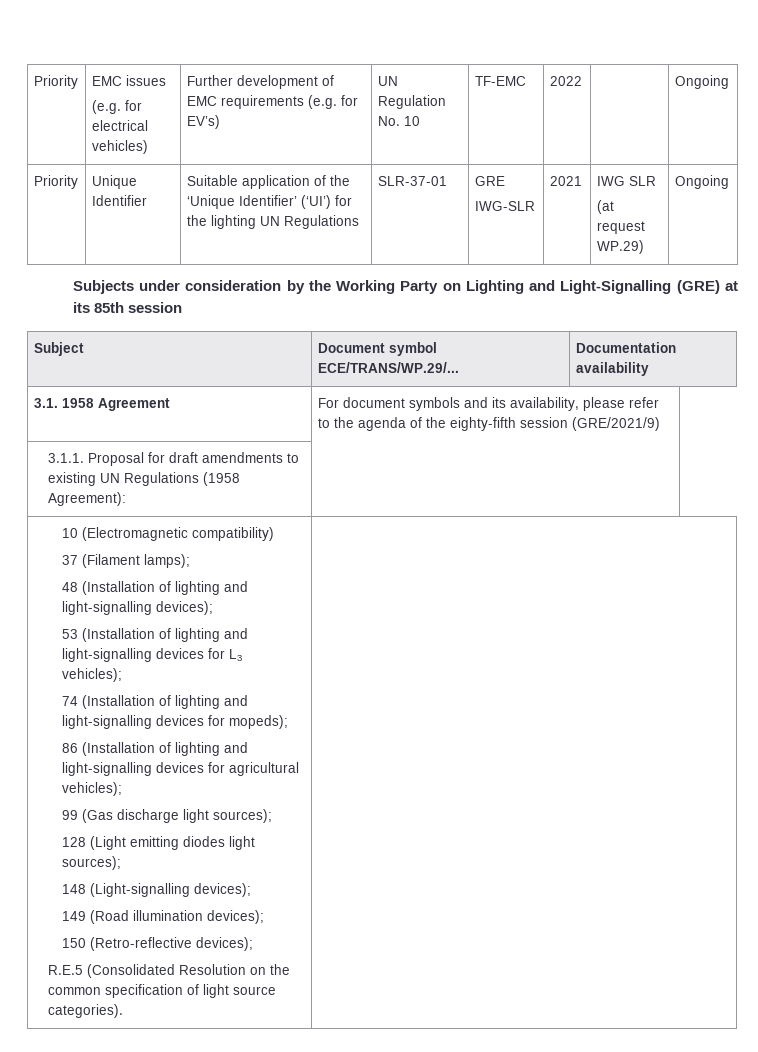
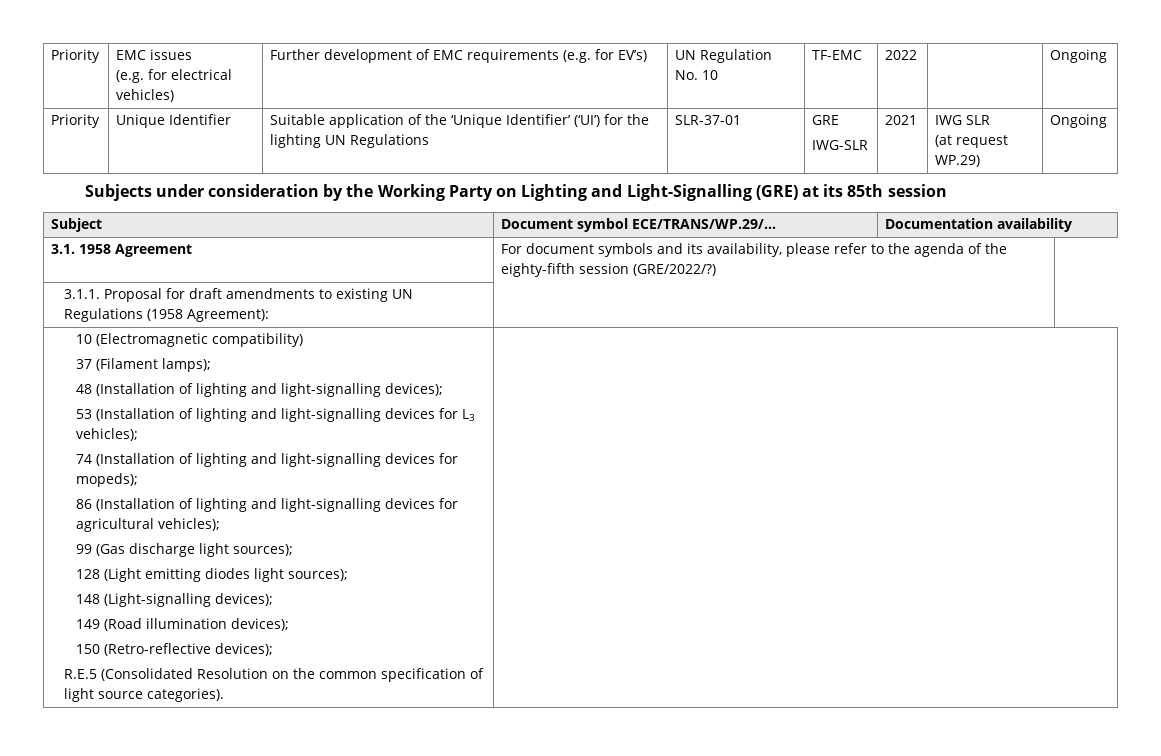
[571,417,660,431] (GRE/2021/9) -> [633,264,717,276] (GRE/2022/?)

